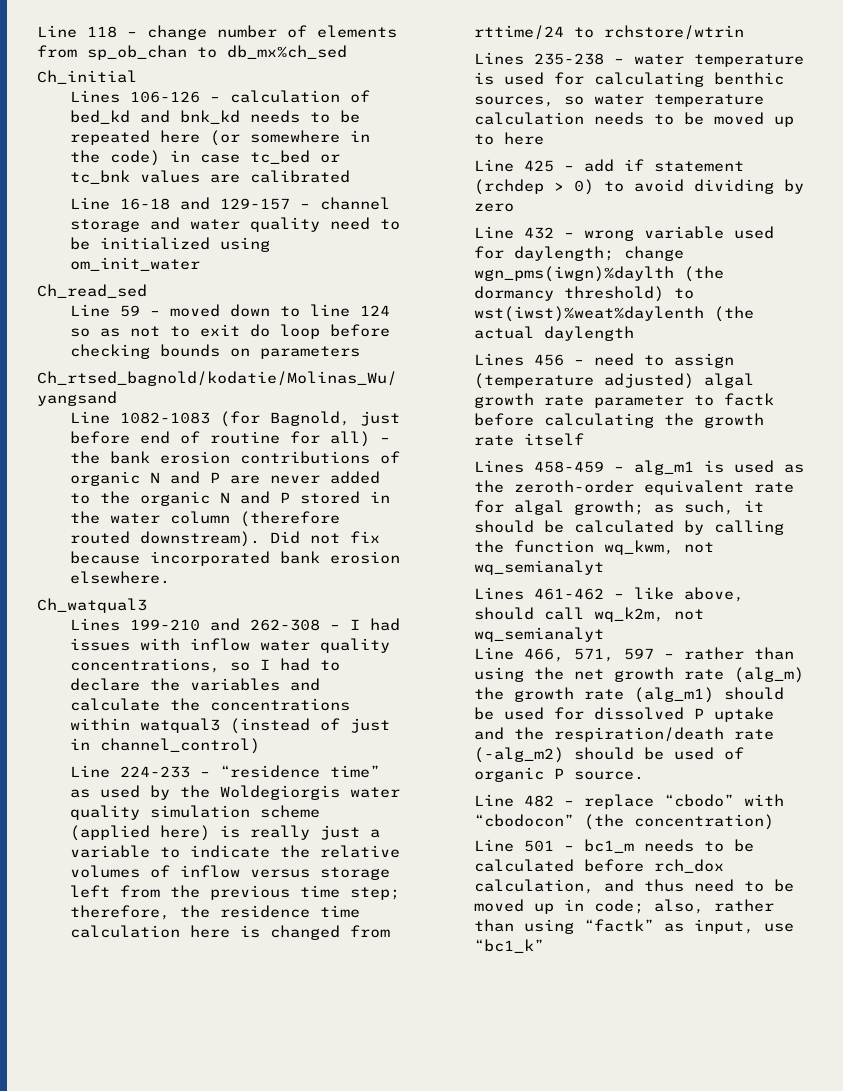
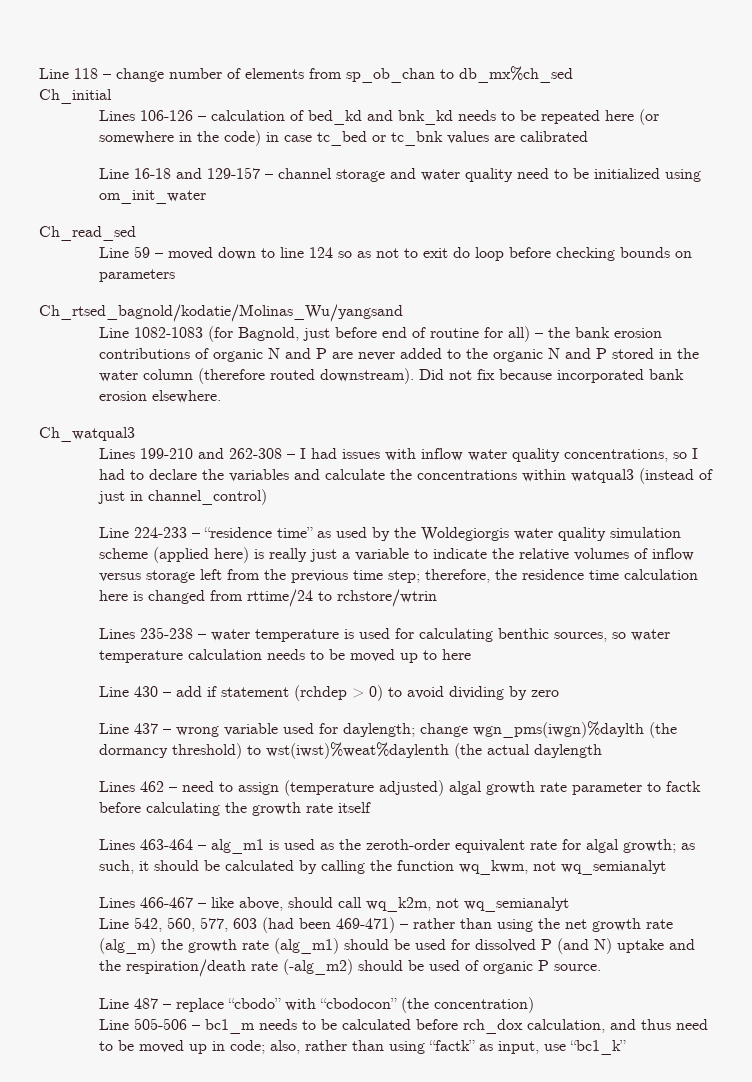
[523,160,554,172] 425 -> [134,686,159,697] 430
[523,227,554,239] 432 -> [134,723,159,734] 437
[533,354,564,366] 456 -> [140,781,165,792] 462
[533,461,604,473] 458-459 -> [140,839,194,850] 463-464
[533,588,604,600] 461-462 -> [140,897,194,908] 466-467
[523,648,654,662] 466, 571, 597 -> [134,917,396,933] 542, 560, 577, 603 (had been 469-471)
(704, 713) none -> [557,938,613,954] (and N)
[523,795,554,807] 482 -> [134,998,159,1009] 487
[523,840,554,852] 501 -> [134,1018,188,1030] 505-506

